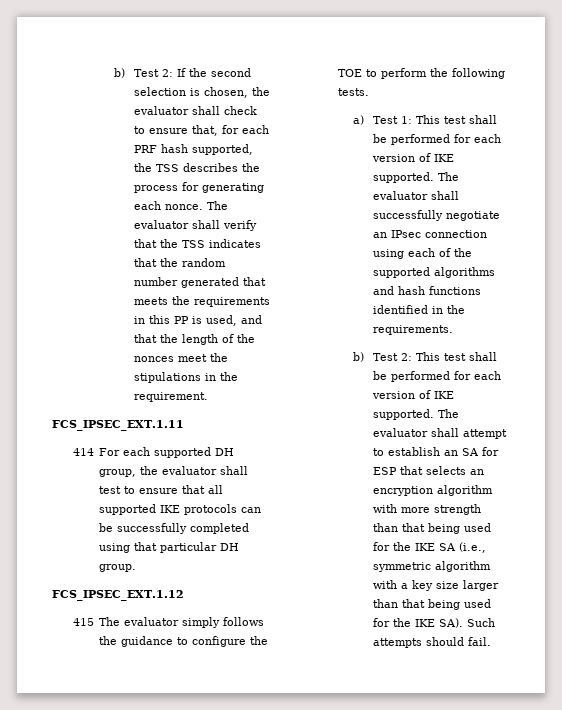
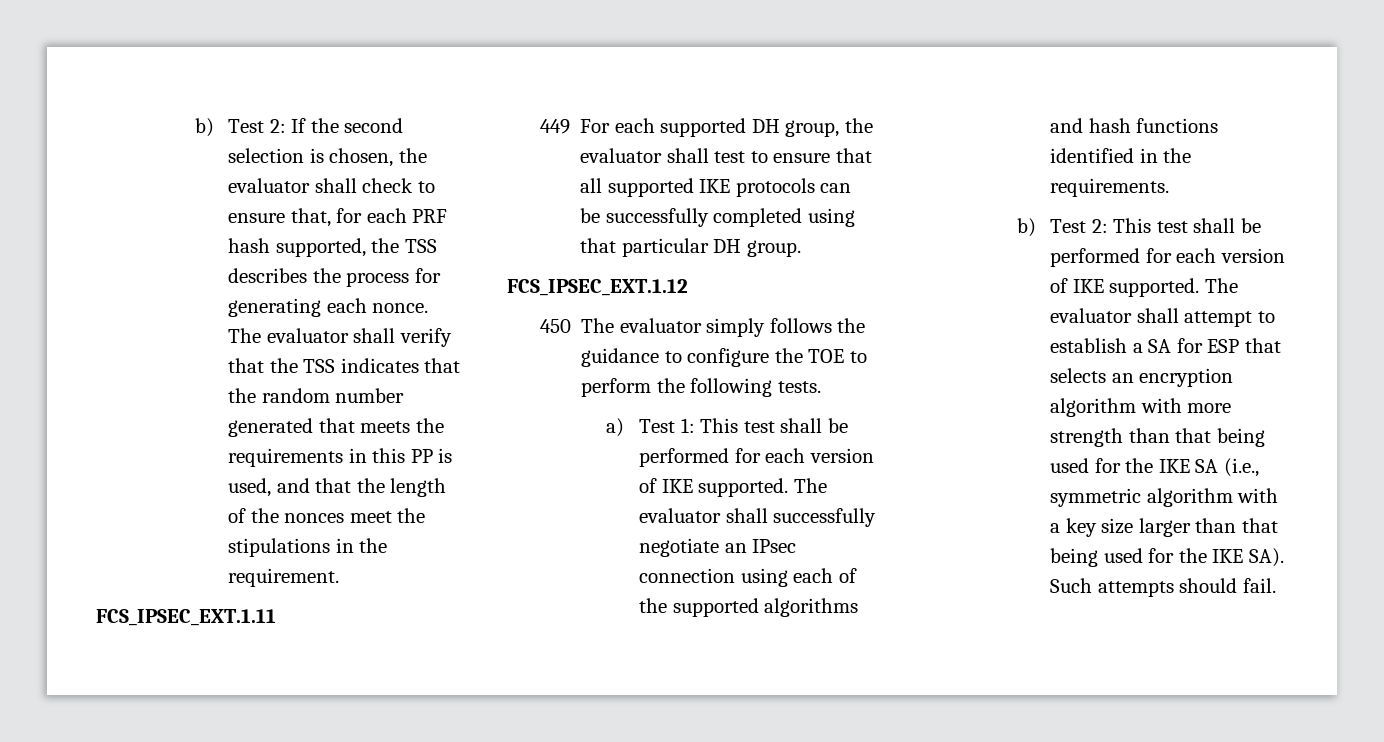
[72,448,94,456] 414 -> [540,119,571,134] 449
[72,618,94,626] 415 -> [540,319,572,333] 450
[444,450,459,456] an -> [1132,343,1143,353] a

